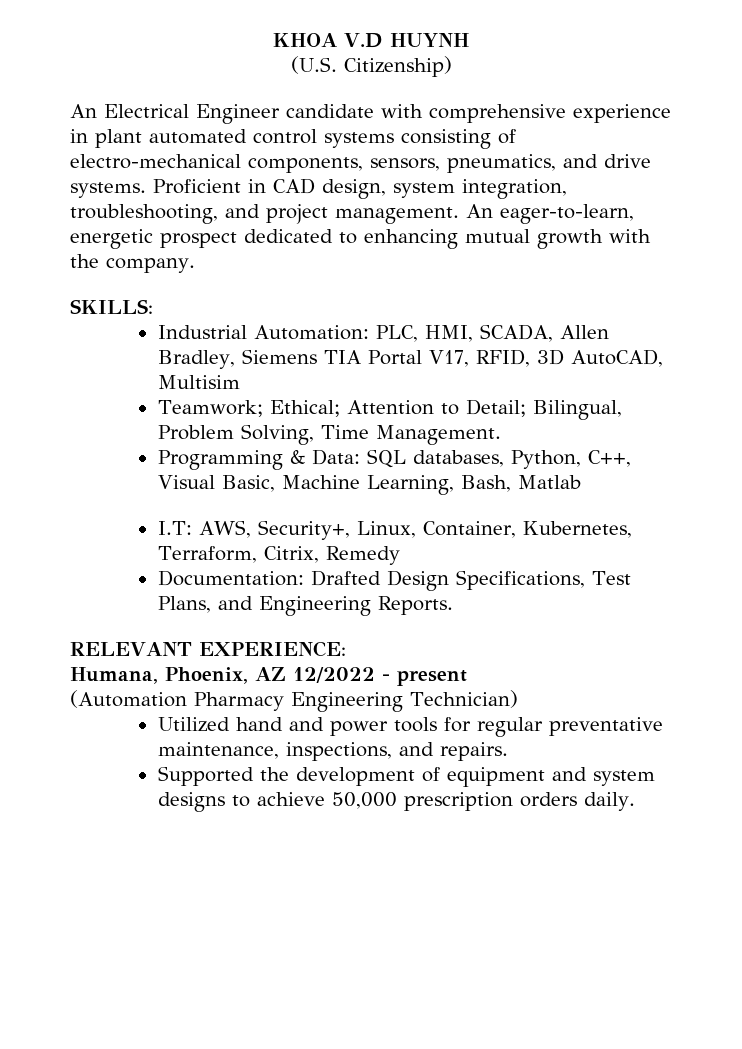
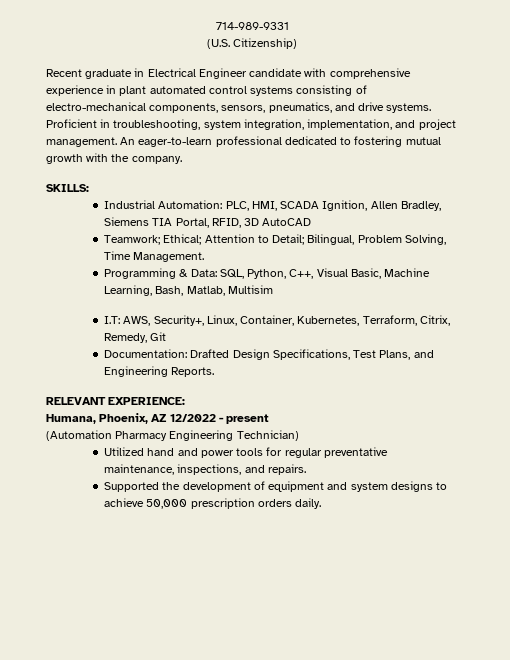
[273,33,469,48] KHOA V.D HUYNH -> [215,22,289,30] 714-989-9331
[70,104,97,118] An -> [46,68,145,79] Recent graduate in
[273,178,386,199] CAD design, -> [113,119,201,130] troubleshooting,
[70,204,218,224] troubleshooting, -> [307,119,393,130] implementation,
[500,204,634,224] [70,229,237,249] eager-to-learn, energetic prospect -> [138,136,282,147] eager-to-learn professional
[364,229,458,249] enhancing -> [354,136,403,147] fostering
[479,324,553,342] SCADA, -> [280,200,368,211] SCADA Ignition,
[367,349,663,367] [157,375,240,389] Portal V17, RFID, 3D AutoCAD, Multisim -> [175,218,312,228] Portal, RFID, 3D AutoCAD
[366,449,504,468] SQL databases, -> [219,269,244,279] SQL,
[517,475,581,489] Matlab -> [186,285,273,296] Matlab, Multisim
[325,546,400,565] Remedy -> [104,332,167,343] Remedy, Git

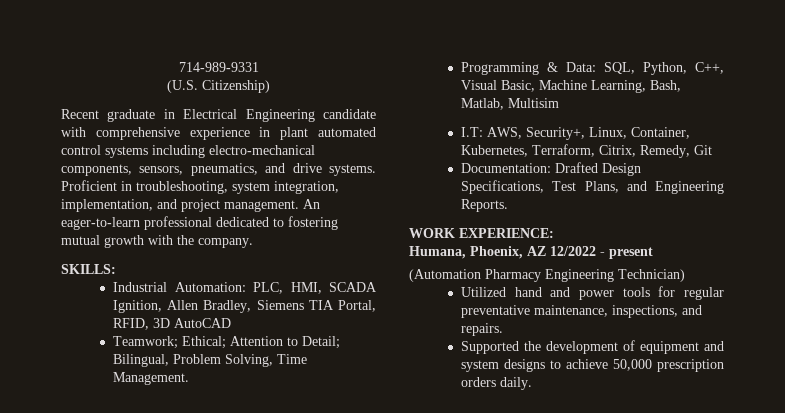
[198,68,247,79] Engineer -> [245,109,315,122] Engineering
[296,85,367,96] consisting of -> [152,145,205,158] including
[46,397,106,405] RELEVANT -> [409,228,455,238] WORK

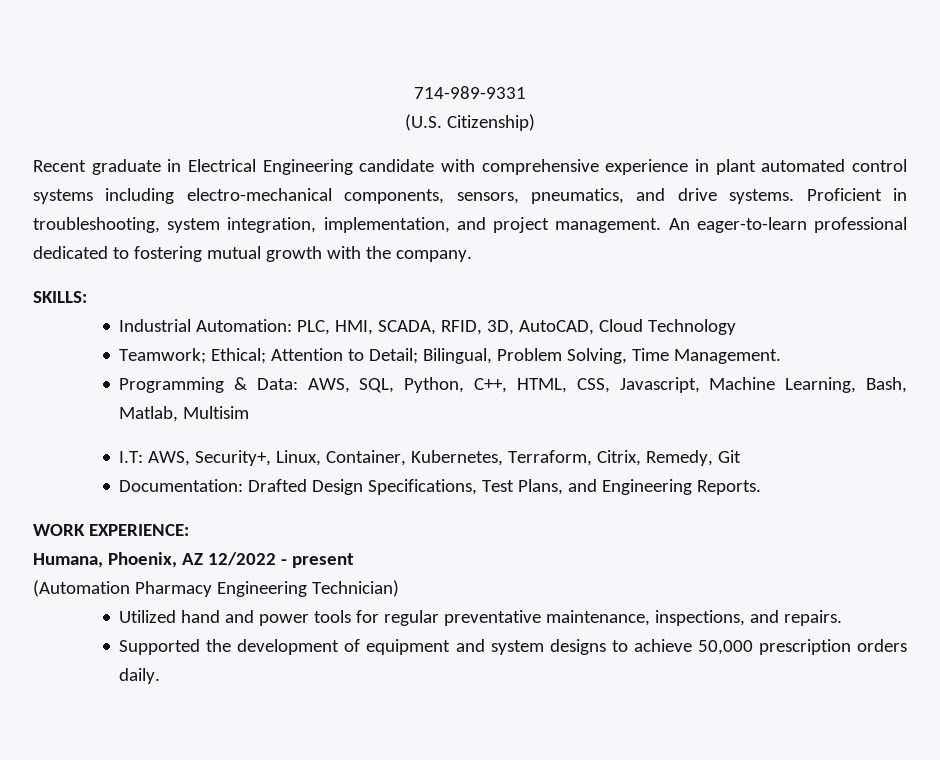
[329,282,377,292] [113,300,376,313] [113,318,232,330] SCADA Ignition, Allen Bradley, Siemens TIA Portal, RFID, 3D AutoCAD -> [378,319,737,335] SCADA, RFID, 3D, AutoCAD, Cloud Technology
(597, 67) none -> [307,378,350,393] AWS,
[461,80,536,92] Visual Basic, -> [516,377,700,393] HTML, CSS, Javascript,

